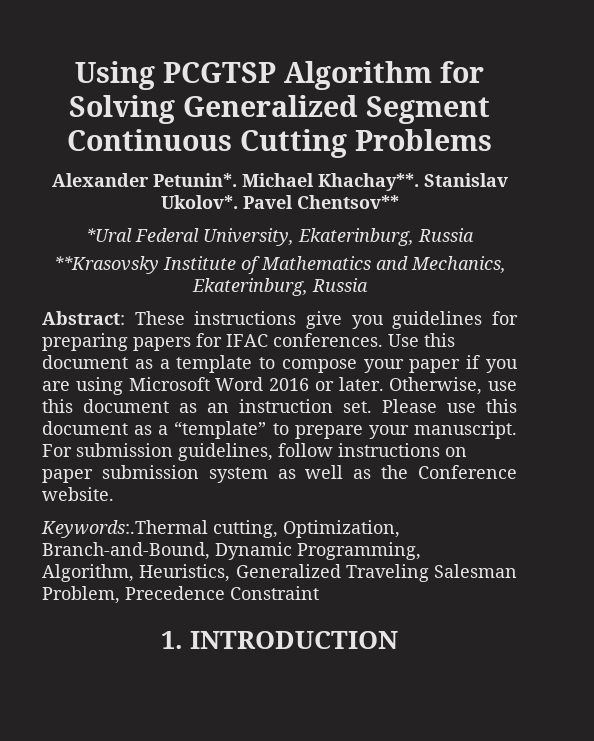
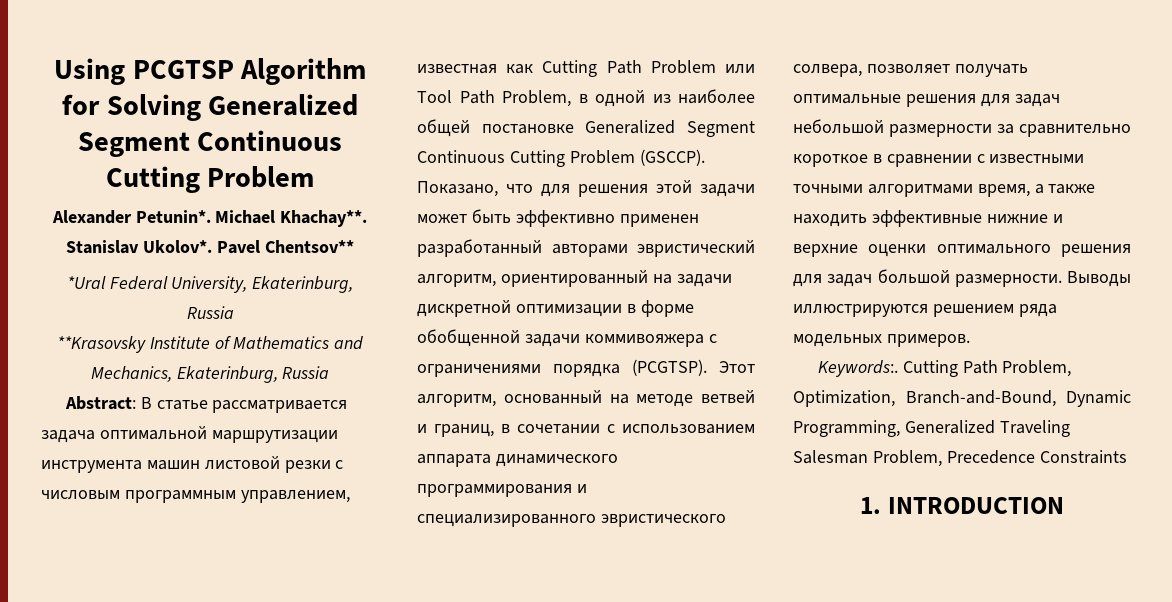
[354,129,492,151] Problems -> [207,166,315,188] Problem
[134,311,518,329] [42,333,455,351] [42,355,518,373] [42,377,517,395] [42,399,517,413] [42,421,517,439] [42,443,467,461] [42,465,517,483] [42,487,114,501] [41,520,278,538] These instructions give you guidelines for preparing papers for IFAC conferences. Use this document as a template to compose your paper if you are using Microsoft Word 2016 or later. Otherwise, use this document as an instruction set. Please use this document as a “template” to prepare your manuscript. For submission guidelines, follow instructions on paper submission system as well as the Conference website. // Keywords:.Thermal cutting, -> [140,397,348,413] [41,426,338,443] [41,456,344,473] [41,490,350,503] [417,60,755,77] [417,89,755,107] [417,119,755,137] [417,149,705,167] [417,180,755,197] [417,209,699,227] [417,239,755,257] [417,270,732,287] [417,300,694,317] [417,329,717,347] [417,359,755,377] [417,390,755,407] [417,424,755,437] [417,454,618,467] [417,484,587,497] [417,514,726,527] [793,64,1028,77] [793,94,1060,107] [793,119,1131,137] [793,154,1085,167] [793,184,1096,197] [793,210,1063,227] [793,244,1131,257] [793,269,1131,287] [793,304,1057,317] [793,334,970,347] [817,360,1072,377] В статье рассматривается задача оптимальной маршрутизации инструмента машин листовой резки с числовым программным управлением, известная как Cutting Path Problem или Tool Path Problem, в одной из наиболее общей постановке Generalized Segment Continuous Cutting Problem (GSCCP). Показано, что для решения этой задачи может быть эффективно применен разработанный авторами эвристический алгоритм, ориентированный на задачи дискретной оптимизации в форме обобщенной задачи коммивояжера с ограничениями порядка (PCGTSP). Этот алгоритм, основанный на методе ветвей и границ, в сочетании с использованием аппарата динамического программирования и специализированного эвристического солвера, позволяет получать оптимальные решения для задач небольшой размерности за сравнительно короткое в сравнении с известными точными алгоритмами время, а также находить эффективные нижние и верхние оценки оптимального решения для задач большой размерности. Выводы иллюстрируются решением ряда модельных примеров. // Keywords:. Cutting Path Problem,
[42,564,231,582] Algorithm, Heuristics, -> (900, 428) none
[230,586,319,600] Constraint -> [1039,450,1127,464] Constraints

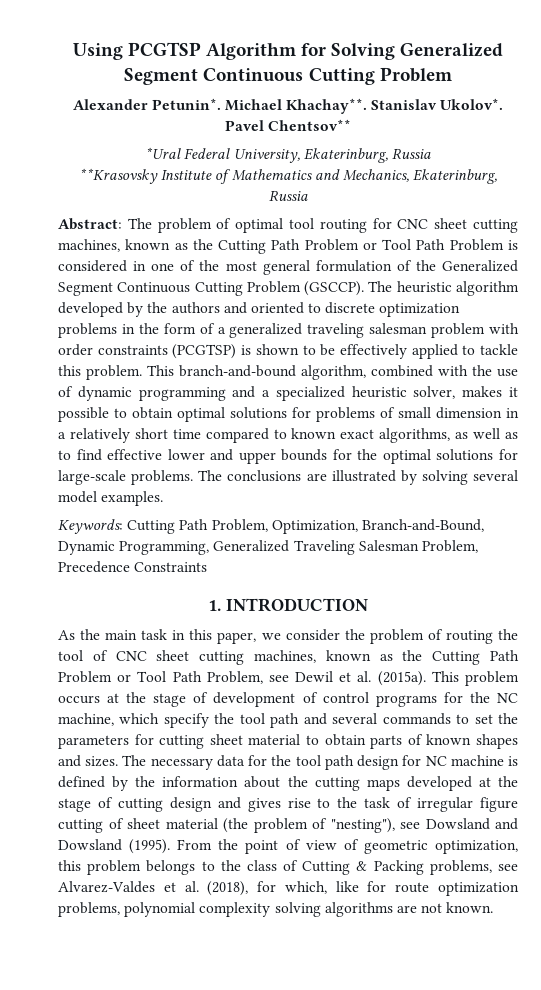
[140,397,348,413] [41,426,338,443] [41,456,344,473] [41,490,350,503] [417,60,755,77] [417,89,755,107] [417,119,574,137] В статье рассматривается задача оптимальной маршрутизации инструмента машин листовой резки с числовым программным управлением, известная как Cutting Path Problem или Tool Path Problem, в одной из наиболее общей постановке -> [127,218,518,233] [58,239,518,254] [58,260,436,275] The problem of optimal tool routing for CNC sheet cutting machines, known as the Cutting Path Problem or Tool Path Problem is considered in one of the most general formulation of the
[417,180,755,197] [417,209,699,227] [417,239,755,257] [417,270,732,287] [417,300,694,317] [417,329,717,347] [417,359,755,377] [417,390,755,407] [417,424,755,437] [417,454,618,467] [417,484,587,497] [417,514,726,527] [793,64,1028,77] [793,94,1060,107] [793,119,1131,137] [793,154,1085,167] [793,184,1096,197] [793,210,1063,227] [793,244,1131,257] [793,269,1131,287] [793,304,1057,317] [793,334,970,347] [817,360,898,377] Показано, что для решения этой задачи может быть эффективно применен разработанный авторами эвристический алгоритм, ориентированный на задачи дискретной оптимизации в форме обобщенной задачи коммивояжера с ограничениями порядка (PCGTSP). Этот алгоритм, основанный на методе ветвей и границ, в сочетании с использованием аппарата динамического программирования и специализированного эвристического солвера, позволяет получать оптимальные решения для задач небольшой размерности за сравнительно короткое в сравнении с известными точными алгоритмами время, а также находить эффективные нижние и верхние оценки оптимального решения для задач большой размерности. Выводы иллюстрируются решением ряда модельных примеров. // Keywords:. -> [368,281,519,296] [58,302,461,317] [58,323,519,338] [58,344,518,359] [58,365,518,380] [58,386,518,401] [58,407,519,422] [58,428,519,443] [58,449,518,464] [58,470,518,485] [58,491,164,506] [58,519,123,534] The heuristic algorithm developed by the authors and oriented to discrete optimization problems in the form of a generalized traveling salesman problem with order constraints (PCGTSP) is shown to be effectively applied to tackle this problem. This branch-and-bound algorithm, combined with the use of dynamic programming and a specialized heuristic solver, makes it possible to obtain optimal solutions for problems of small dimension in a relatively short time compared to known exact algorithms, as well as to find effective lower and upper bounds for the optimal solutions for large-scale problems. The conclusions are illustrated by solving several model examples. // Keywords:
(1064, 505) none -> [58,629,518,644] [58,650,519,665] [58,671,519,686] [58,692,518,707] [58,713,518,728] [58,734,519,749] [58,755,518,770] [58,776,518,791] [58,797,518,812] [58,818,518,833] [58,839,518,854] [58,860,518,875] [58,881,519,896] [58,902,494,917] // As the main task in this paper, we consider the problem of routing the tool of CNC sheet cutting machines, known as the Cutting Path Problem or Tool Path Problem, see Dewil et al. (2015a). This problem occurs at the stage of development of control programs for the NC machine, which specify the tool path and several commands to set the parameters for cutting sheet material to obtain parts of known shapes and sizes. The necessary data for the tool path design for NC machine is defined by the information about the cutting maps developed at the stage of cutting design and gives rise to the task of irregular figure cutting of sheet material (the problem of "nesting"), see Dowsland and Dowsland (1995). From the point of view of geometric optimization, this problem belongs to the class of Cutting & Packing problems, see Alvarez-Valdes et al. (2018), for which, like for route optimization problems, polynomial complexity solving algorithms are not known.

